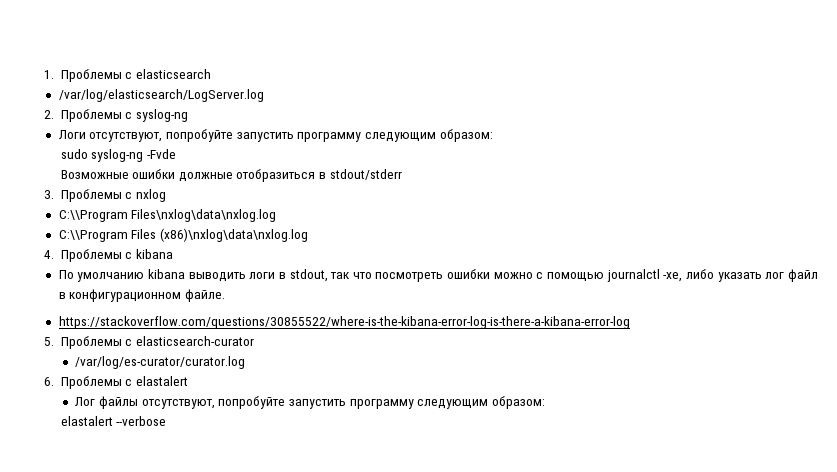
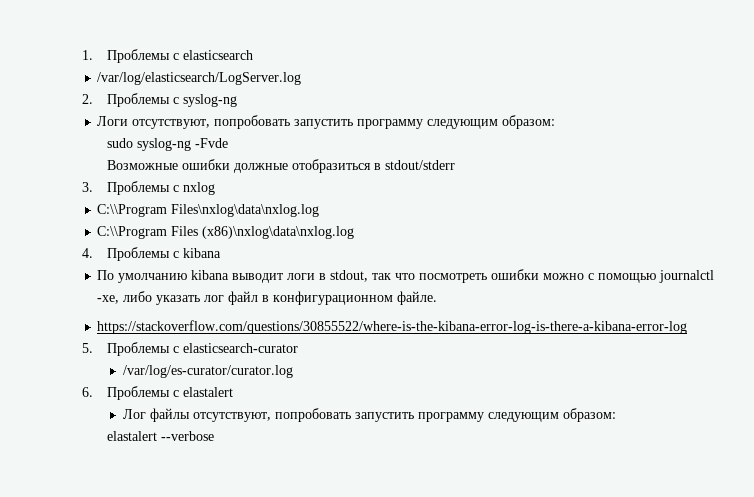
[165,129,233,142] попробуйте -> [214,115,291,129] попробовать
[188,272,246,282] выводить -> [232,273,284,283] выводит
[218,396,286,409] попробуйте -> [274,408,351,422] попробовать

